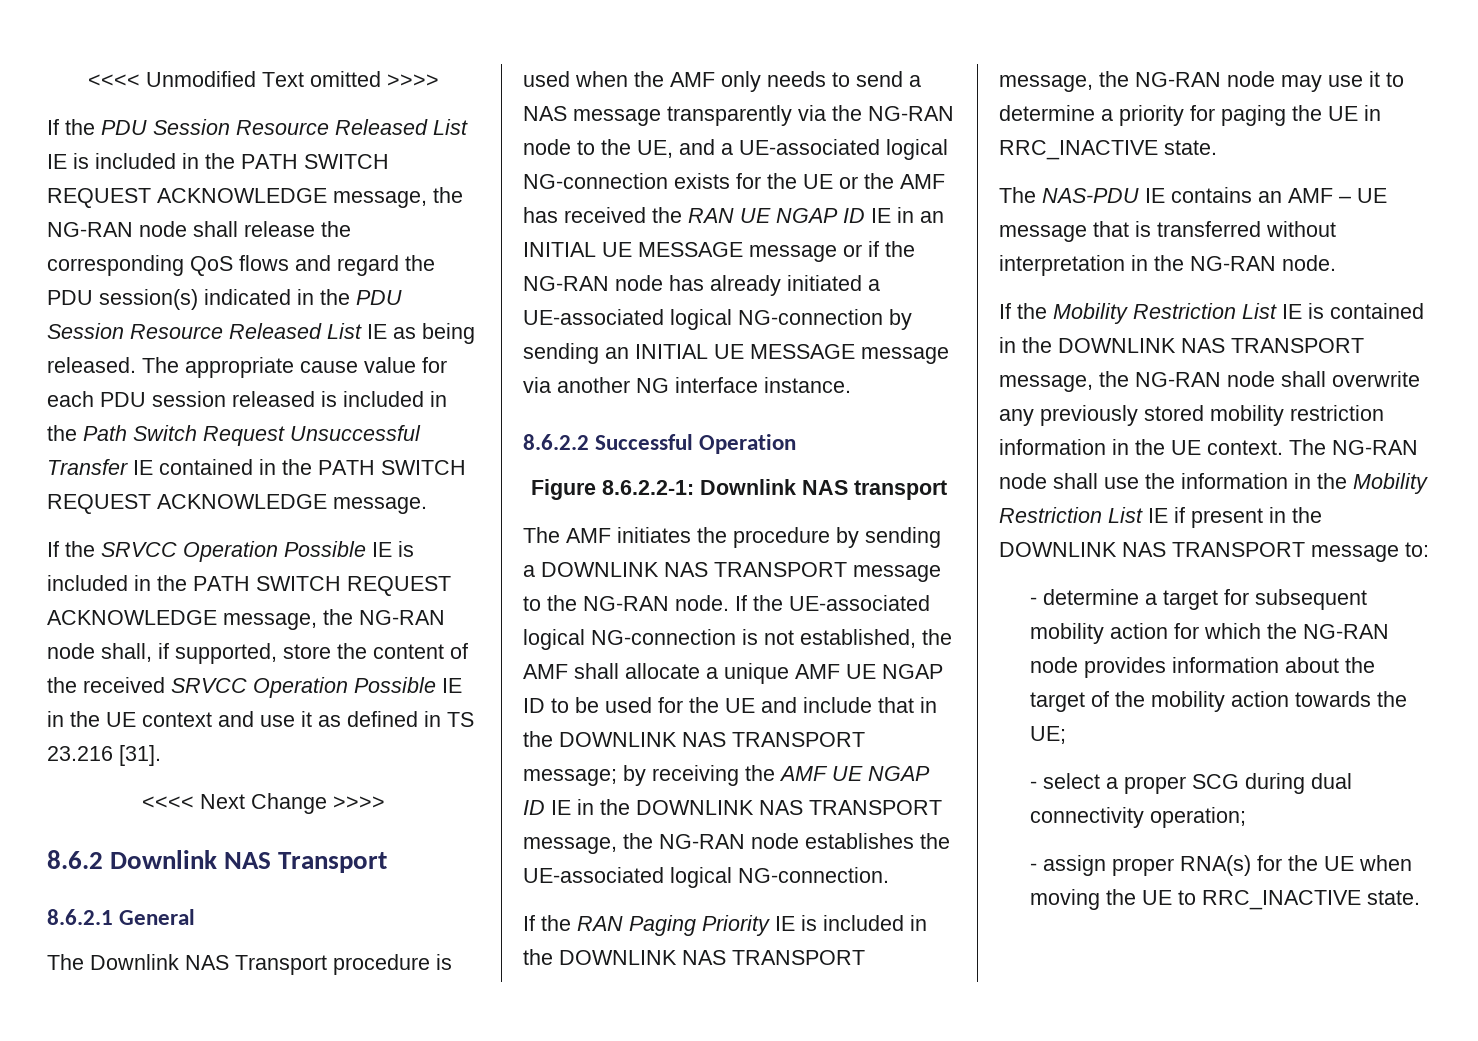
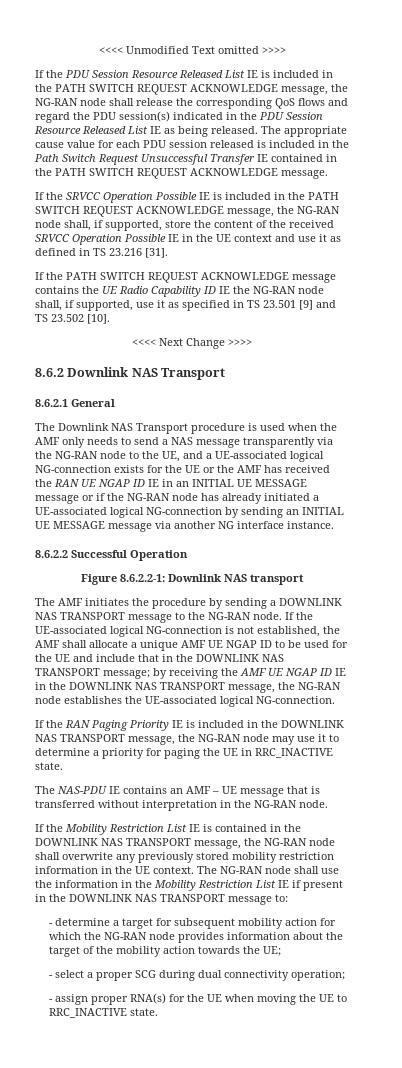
(161, 755) none -> [35,272,336,283] [35,286,324,297] [35,300,336,311] [35,314,110,324] // If the PATH SWITCH REQUEST ACKNOWLEDGE message contains the UE Radio Capability ID IE the NG-RAN node shall, if supported, use it as specified in TS 23.501 [9] and TS 23.502 [10].

